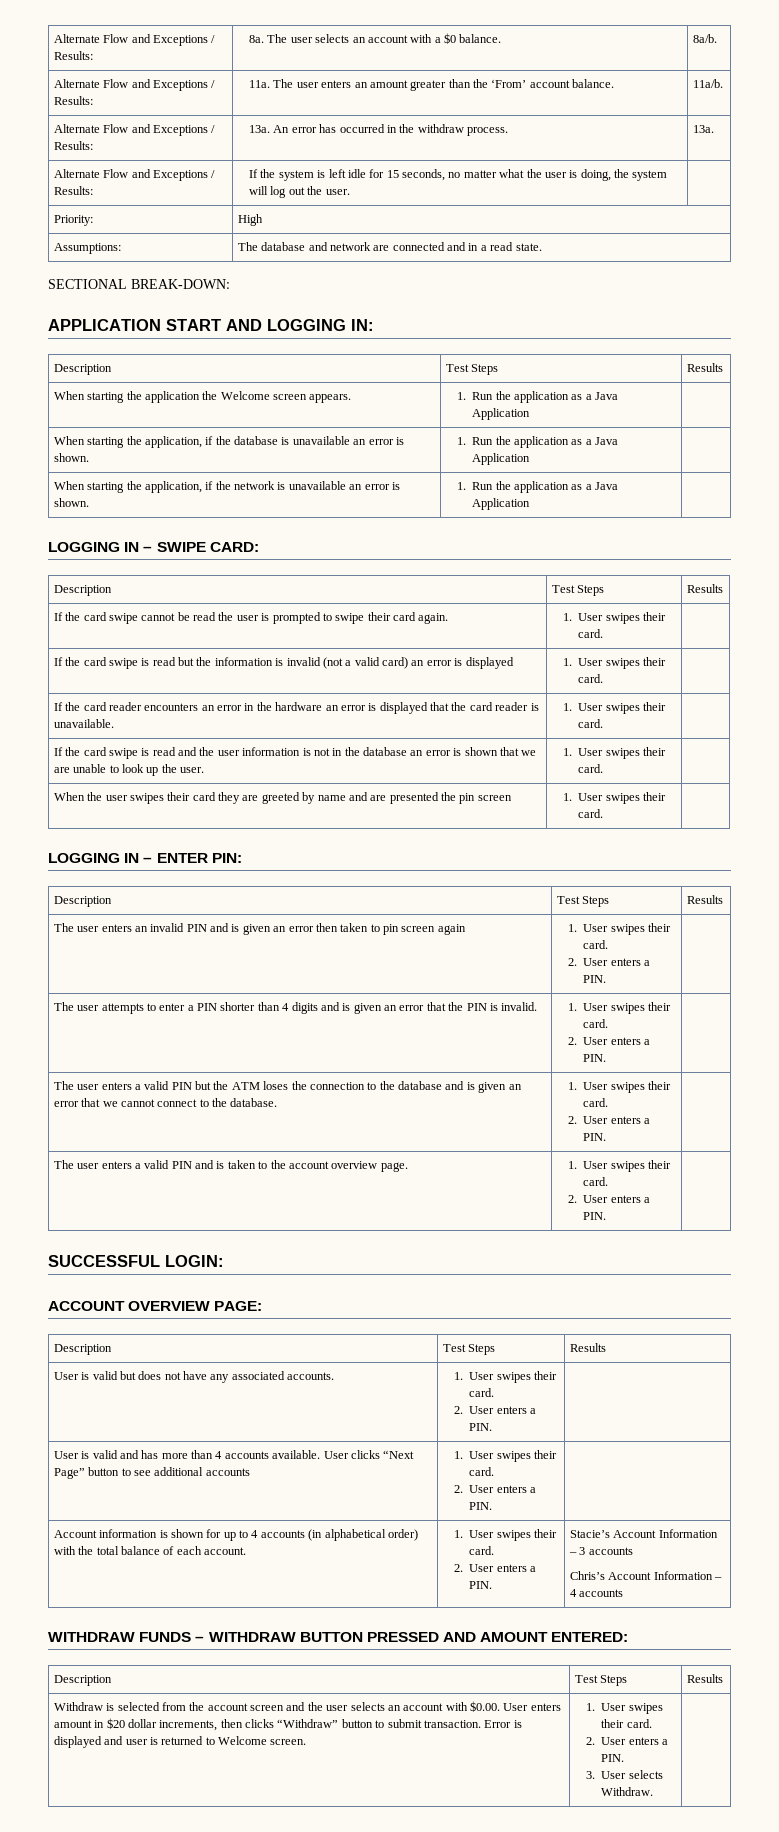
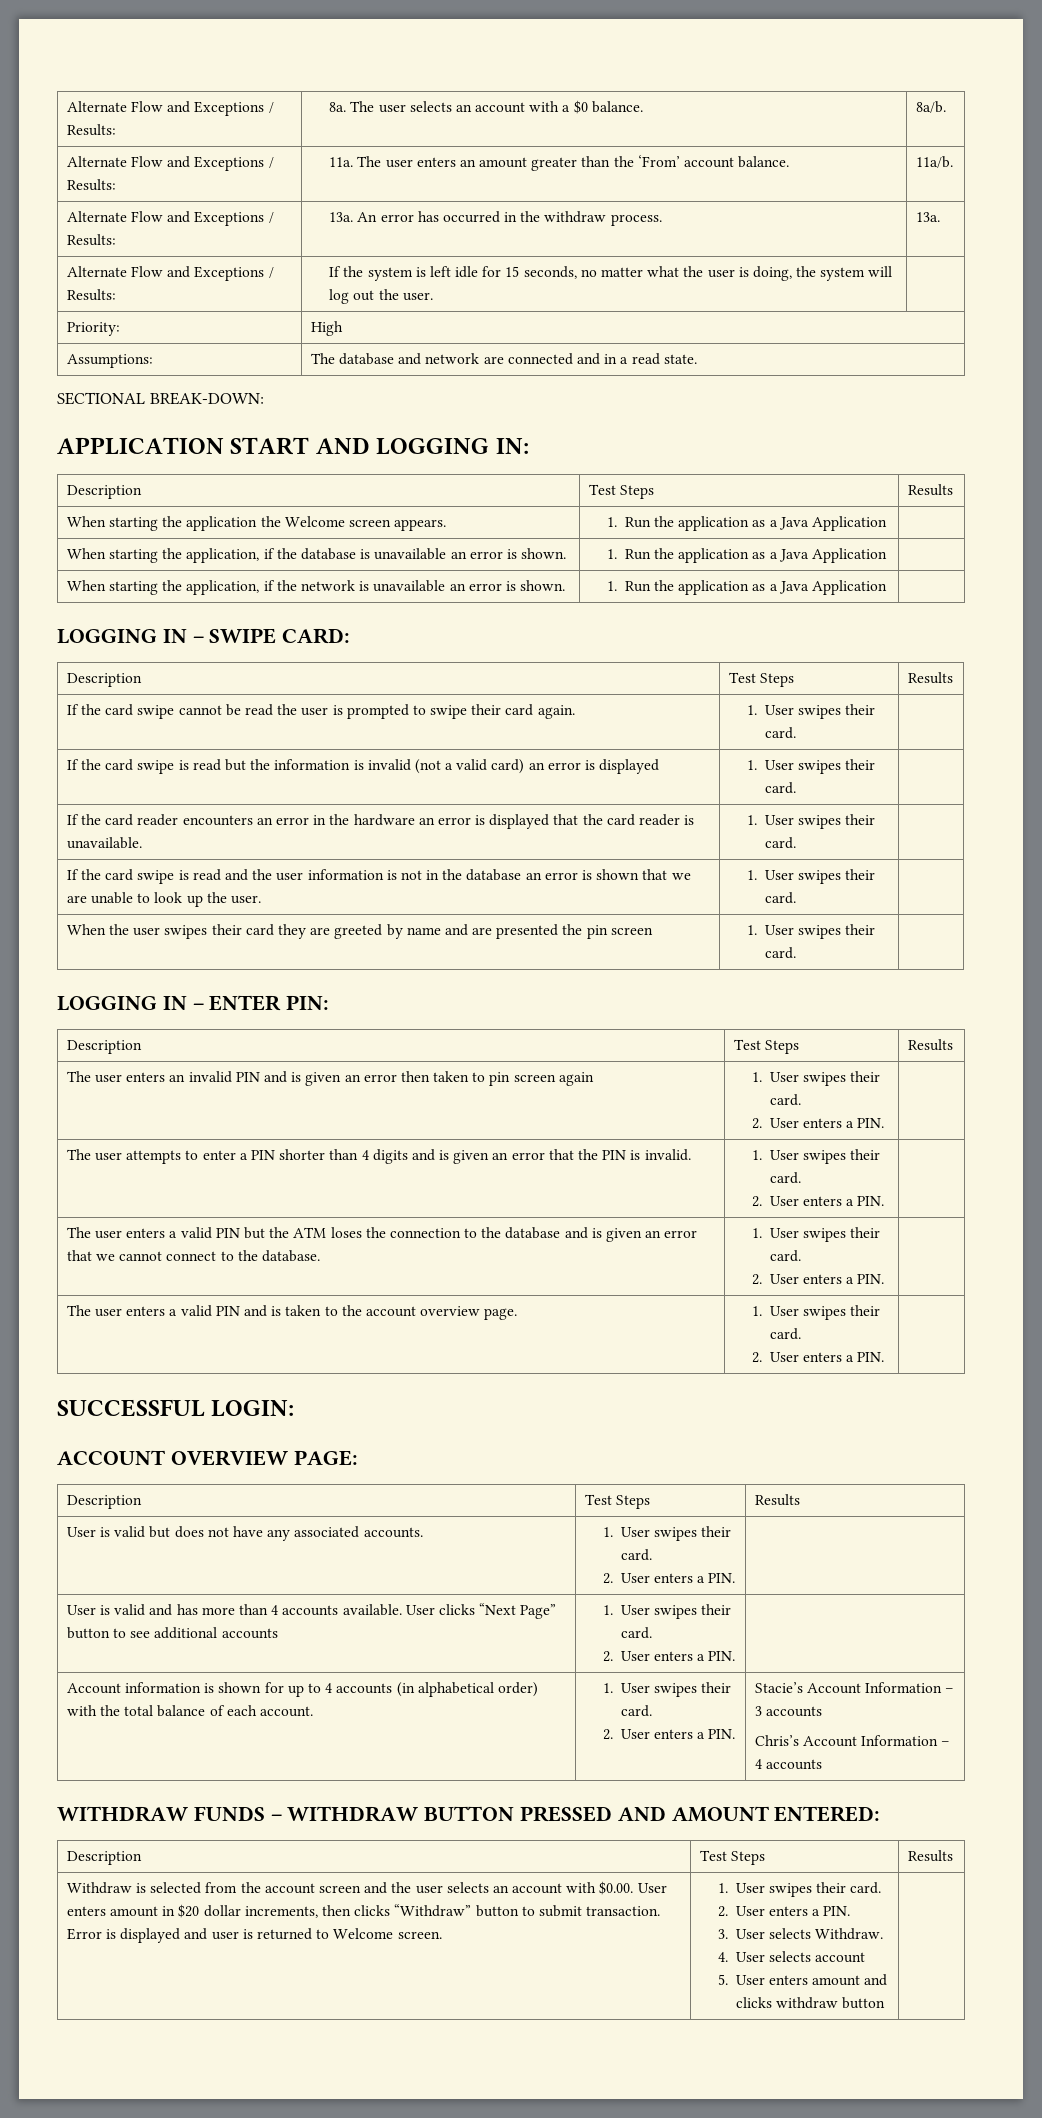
(654, 1791) none -> [718,1951,866,1963] [718,1974,888,1986] [735,1997,886,2009] // 4. User selects account // 5. User enters amount and clicks withdraw button

